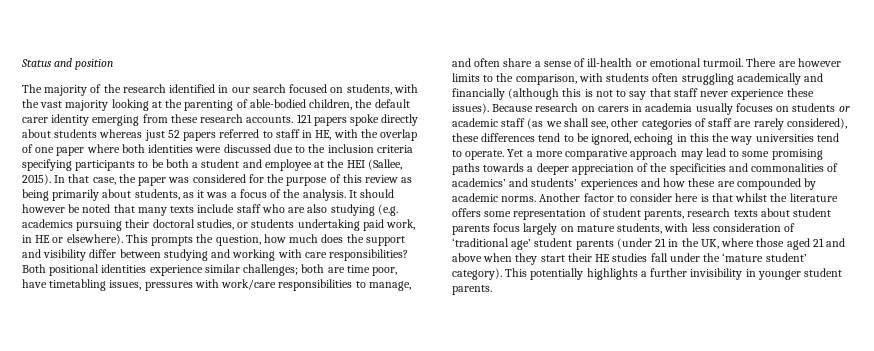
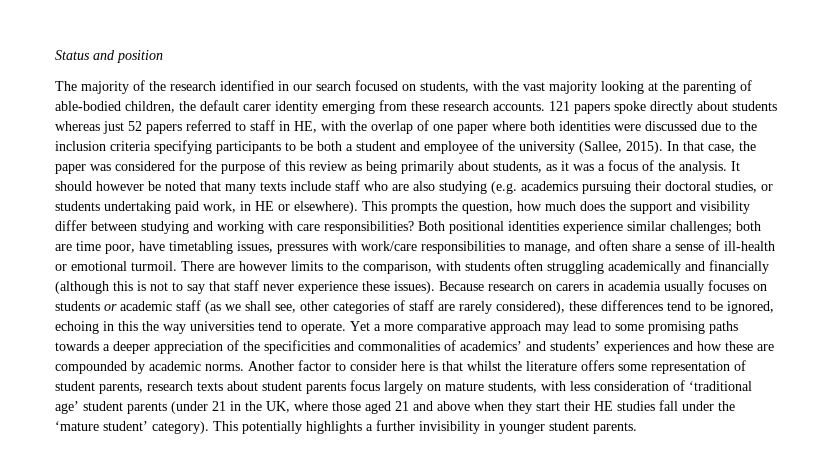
[314,159,365,168] at the HEI -> [482,140,575,154] of the university

